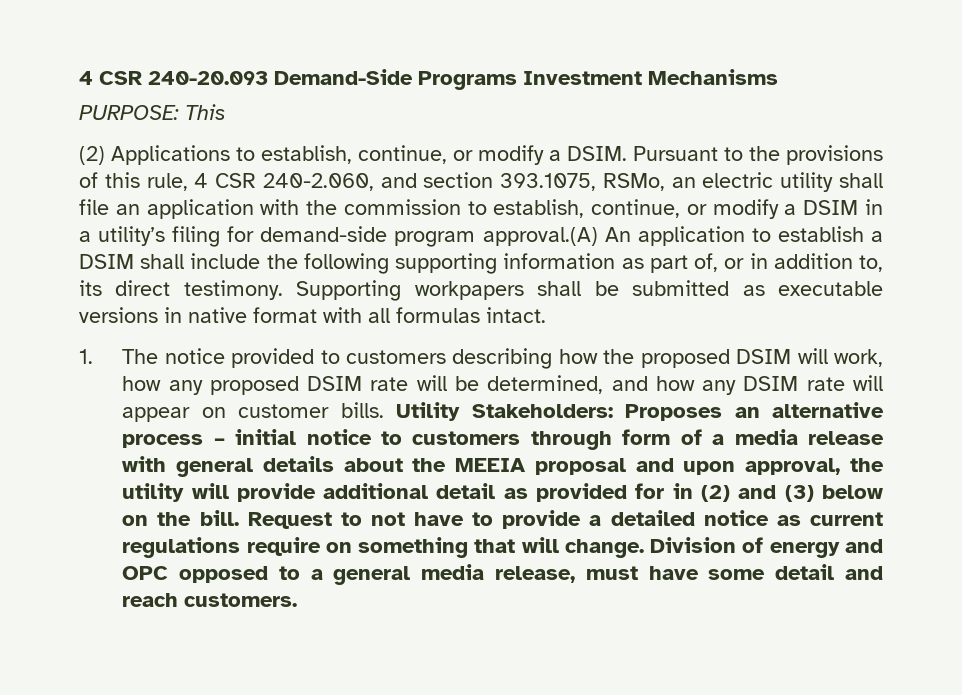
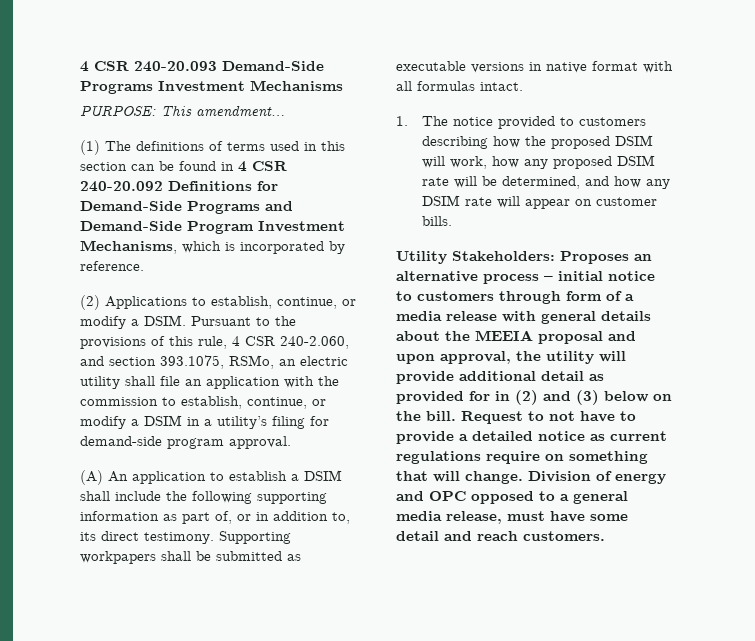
(226, 112) none -> [196,105,285,117] [80,140,345,155] [80,161,287,172] [80,181,278,192] [80,201,293,214] [80,221,345,234] [80,240,345,254] [80,261,144,271] amendment… // (1) The definitions of terms used in this section can be found in 4 CSR 240-20.092 Definitions for Demand-Side Programs and Demand-Side Program Investment Mechanisms, which is incorporated by reference.
[482,227,598,246] approval.(A) -> [229,436,291,449] [80,470,103,485] approval. // (A)
(384, 410) none -> (453, 221) //

